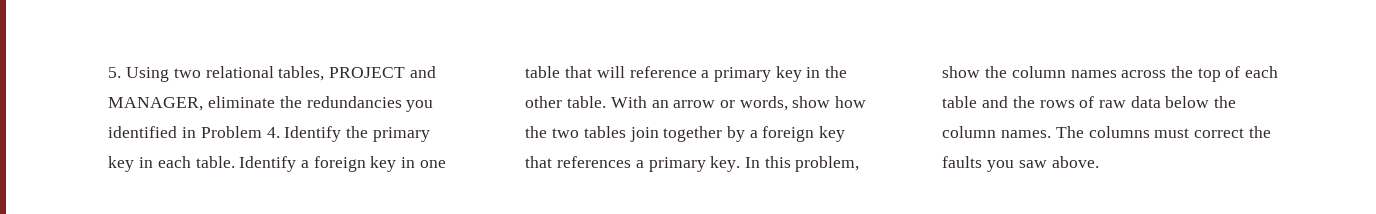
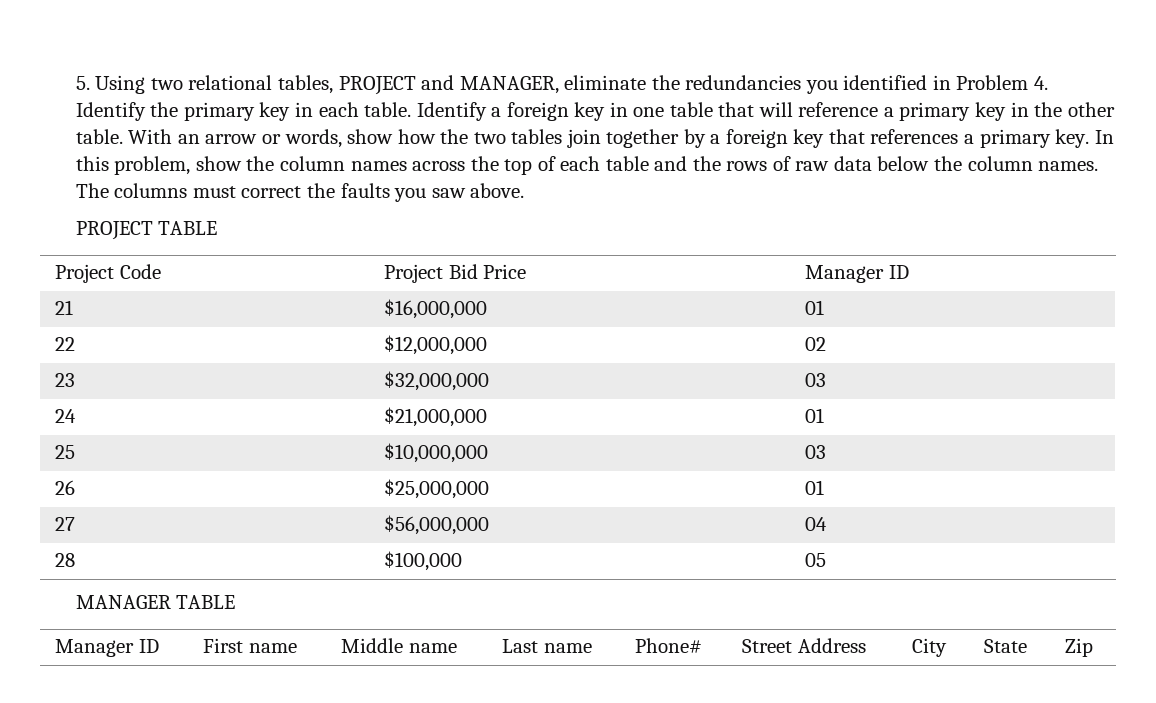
(1099, 162) none -> [75,221,218,240] [55,264,161,283] [384,264,527,283] [805,265,909,283] [55,300,74,315] [384,299,488,319] [805,300,825,315] [55,337,76,351] [384,335,488,355] [805,337,827,351] [55,373,76,387] [384,371,490,391] [805,373,827,387] [55,409,77,423] [384,407,488,427] [805,408,825,423] [55,445,76,459] [384,443,489,463] [805,445,827,459] [55,480,76,495] [384,479,490,499] [805,480,825,495] [55,517,76,531] [384,515,490,535] [805,517,828,531] [55,553,76,567] [384,551,463,571] [805,553,827,567] [75,595,236,609] [55,639,159,657] [203,638,297,653] [341,638,457,653] [502,639,592,653] [635,638,703,653] [742,638,866,653] [912,638,948,657] [984,639,1028,653] [1065,638,1094,657] // PROJECT TABLE // Project Code | Project Bid Price | Manager ID // 21 | $16,000,000 | 01 // 22 | $12,000,000 | 02 // 23 | $32,000,000 | 03 // 24 | $21,000,000 | 01 // 25 | $10,000,000 | 03 // 26 | $25,000,000 | 01 // 27 | $56,000,000 | 04 // 28 | $100,000 | 05 // MANAGER TABLE // Manager ID | First name | Middle name | Last name | Phone# | Street Address | City | State | Zip

